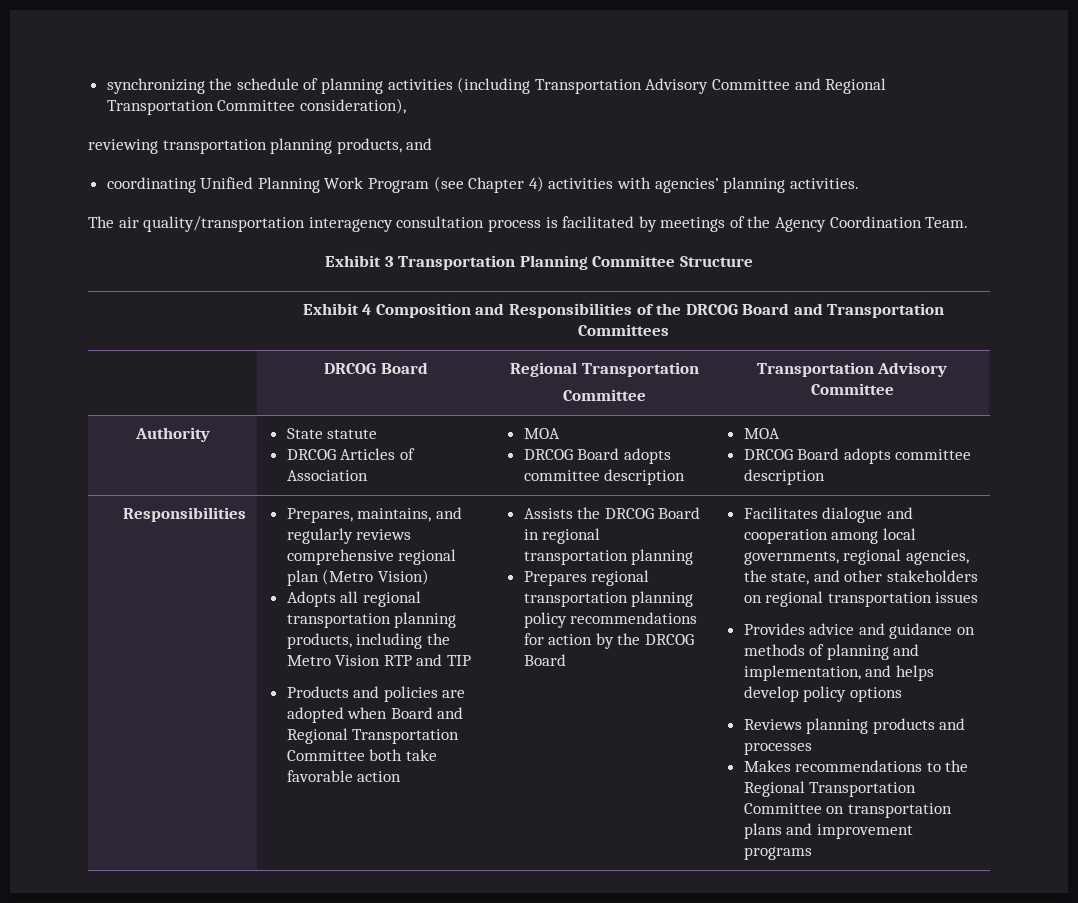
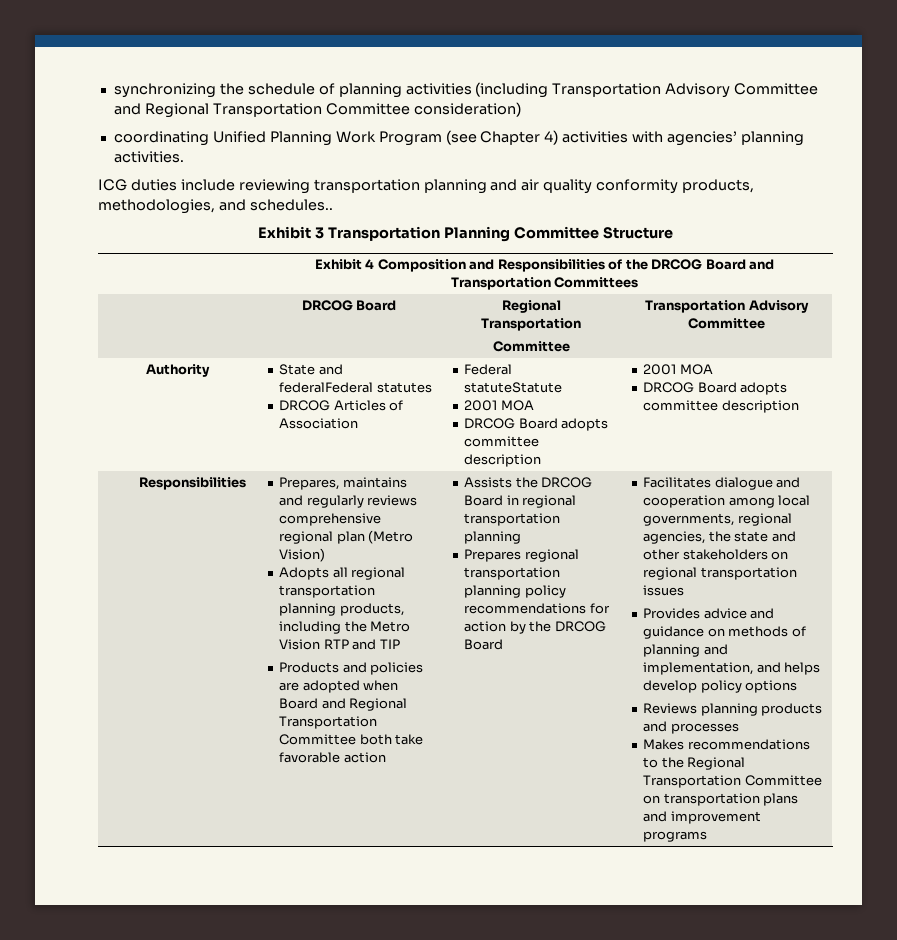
[299,98,406,114] [88,138,433,154] consideration), // reviewing transportation planning products, and -> [413,102,521,117] consideration)
[88,216,969,232] The air quality/transportation interagency consultation process is facilitated by meetings of the Agency Coordination Team. -> [98,179,755,194] [98,199,333,214] ICG duties include reviewing transportation planning and air quality conformity products, methodologies, and schedules..
[327,429,378,439] statute -> [318,364,343,375] [279,382,432,393] and federalFederal statutes
(368, 475) none -> [464,364,513,375] [464,382,563,393] [464,400,498,411] Federal statuteStatute // 2001
(686, 477) none -> [643,364,677,375] 2001
[357,508,432,522] maintains, -> [342,477,407,488] maintains
[771,572,810,585] state, -> [734,531,769,542] state

